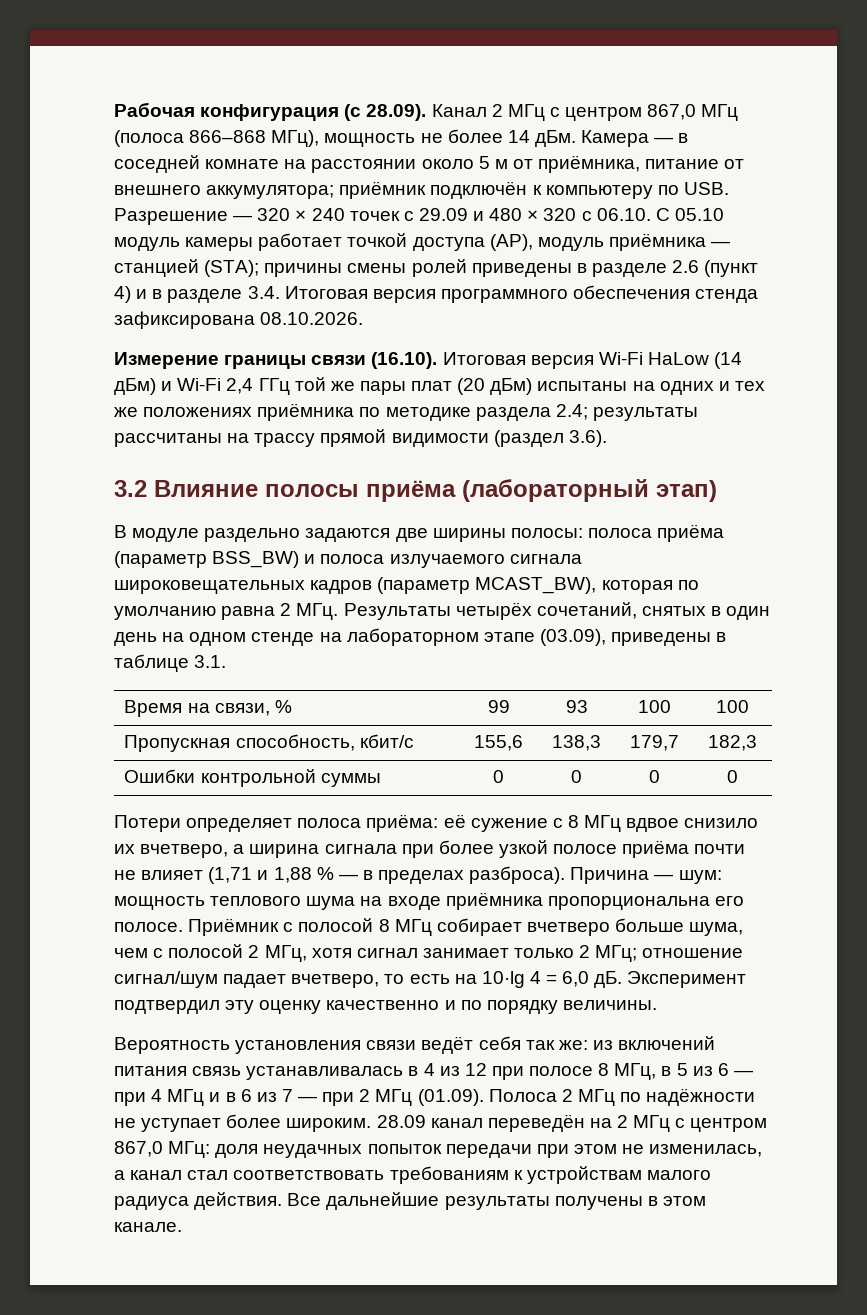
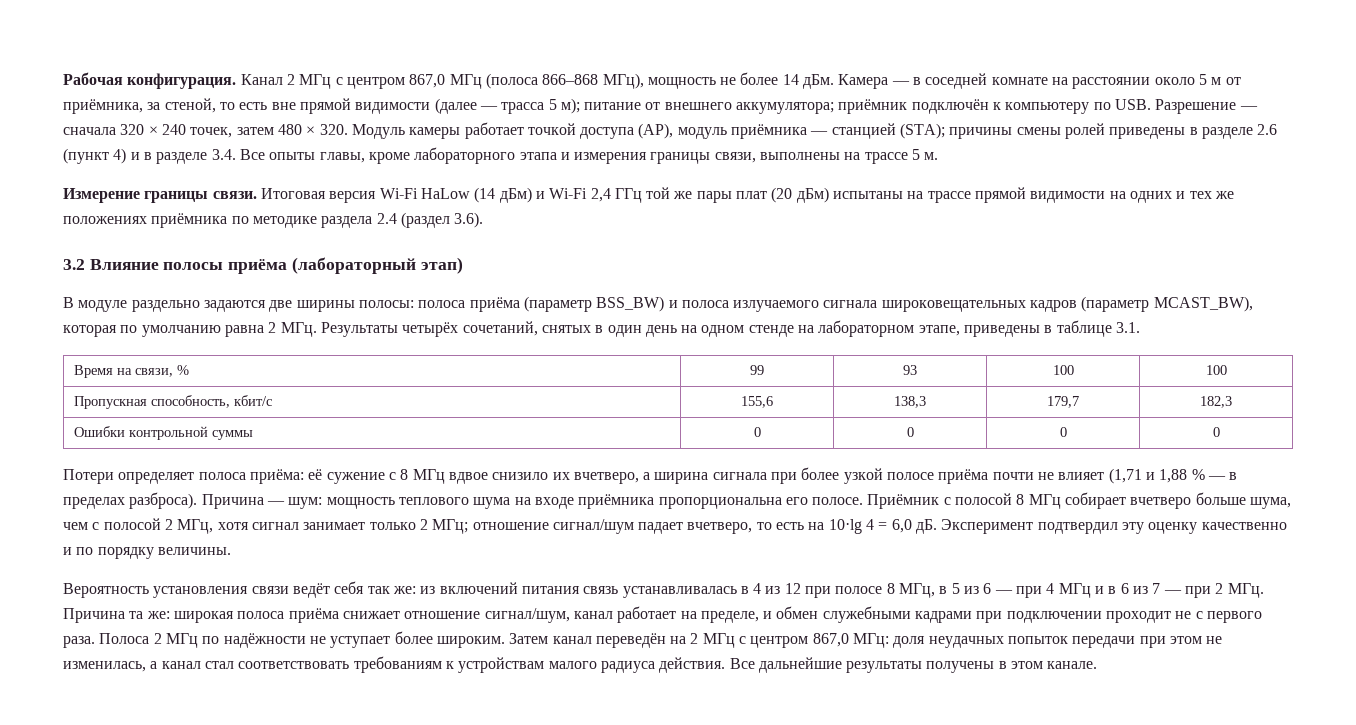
[200,104,427,121] конфигурация (с 28.09). -> [127,73,237,89] конфигурация.
(641, 164) none -> [147,98,580,114] за стеной, то есть вне прямой видимости (далее — трасса 5 м);
(253, 218) none -> [63,127,116,135] сначала
[349,208,724,221] [114,237,180,251] точек с 29.09 и 480 × 320 с 06.10. С 05.10 модуль -> [190,124,405,139] точек, затем 480 × 320. Модуль
[284,285,759,303] [114,311,364,329] Итоговая версия программного обеспечения стенда зафиксирована 08.10.2026. -> [239,147,939,164] Все опыты главы, кроме лабораторного этапа и измерения границы связи, выполнены на трассе 5 м.
[311,352,438,369] связи (16.10). -> [212,191,257,199] связи.
(655, 386) none -> [927,187,1126,203] трассе прямой видимости на
[555,404,698,421] [114,429,489,447] 2.4; результаты рассчитаны на трассу прямой видимости -> [376,213,397,224] 2.4
[483,629,606,646] этапе (03.09), -> [918,325,960,336] этапе,
[375,1089,484,1106] МГц (01.09). -> [1227,583,1264,598] [63,606,1263,623] [63,636,95,648] МГц. Причина та же: широкая полоса приёма снижает отношение сигнал/шум, канал работает на пределе, и обмен служебными кадрами при подключении проходит не с первого раза.
[376,1115,426,1128] 28.09 -> [509,633,549,644] Затем

